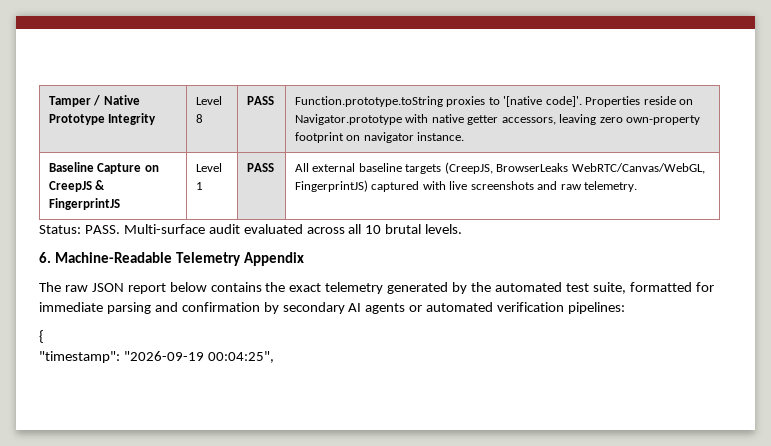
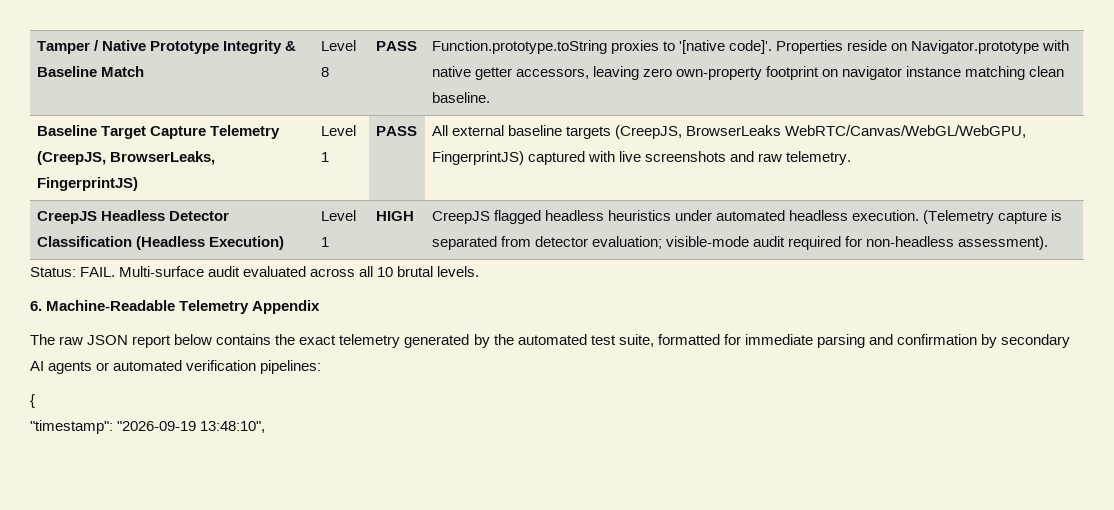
(157, 119) none -> [285,41,297,51] [36,66,144,77] & Baseline Match
[417,132,465,141] [48,162,159,174] [48,180,106,192] [48,198,120,210] instance. // Baseline Capture on CreepJS & FingerprintJS -> [906,66,1065,80] [431,92,490,103] [36,125,280,139] [36,151,215,165] [36,177,138,191] instance matching clean baseline. // Baseline Target Capture Telemetry (CreepJS, BrowserLeaks, FingerprintJS)
[571,163,705,174] WebRTC/Canvas/WebGL, -> [785,125,1027,138] WebRTC/Canvas/WebGL/WebGPU,
(638, 186) none -> [36,210,229,224] [36,236,284,250] [320,210,356,221] [320,237,329,247] [375,211,414,221] [431,210,1063,224] [431,236,1049,250] // CreepJS Headless Detector Classification (Headless Execution) | Level 1 | HIGH | CreepJS flagged headless heuristics under automated headless execution. (Telemetry capture is separated from detector evaluation; visible-mode audit required for non-headless assessment).
[84,225,120,234] PASS. -> [80,267,116,277] FAIL.
[207,351,274,363] 00:04:25", -> [200,421,266,433] 13:48:10",

